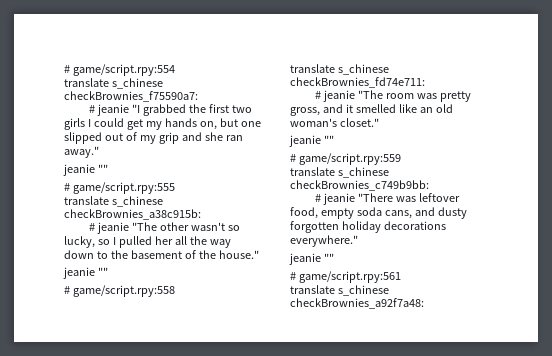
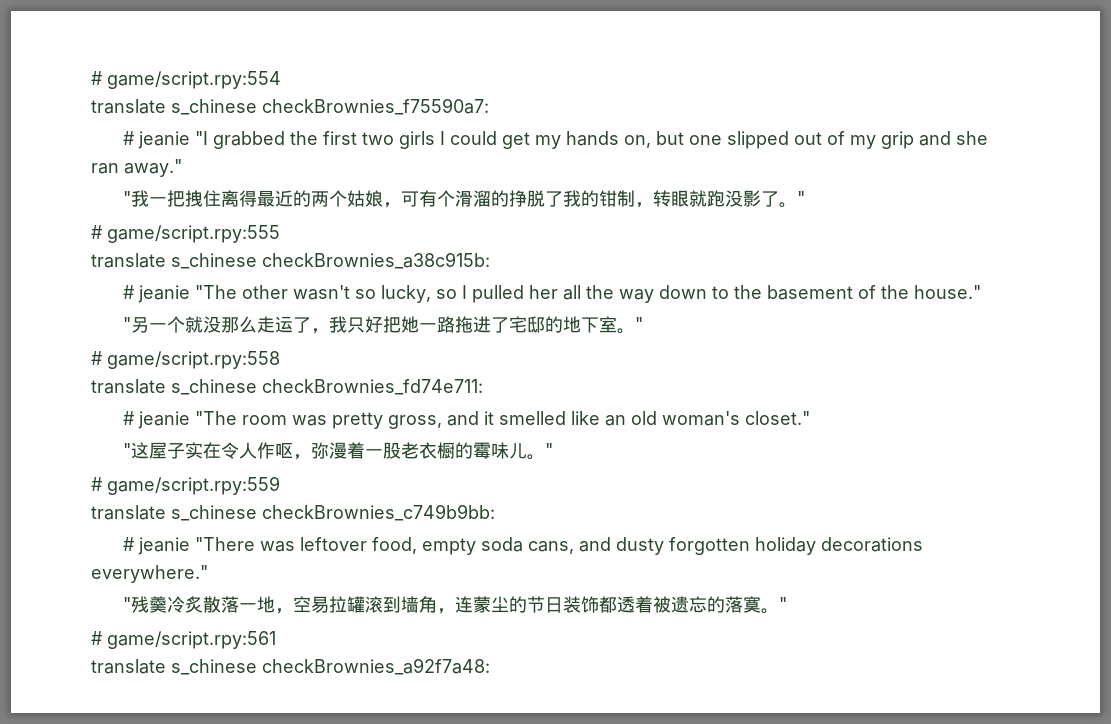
[63,164,108,176] jeanie "" -> [122,190,805,208] "我一把拽住离得最近的两个姑娘，可有个滑溜的挣脱了我的钳制，转眼就跑没影了。"
[63,267,108,279] jeanie "" -> [122,316,643,334] "另一个就没那么走运了，我只好把她一路拖进了宅邸的地下室。"
[289,135,334,147] jeanie "" -> [122,442,553,460] "这屋子实在令人作呕，弥漫着一股老衣橱的霉味儿。"
[289,253,334,265] jeanie "" -> [122,596,787,614] "残羹冷炙散落一地，空易拉罐滚到墙角，连蒙尘的节日装饰都透着被遗忘的落寞。"

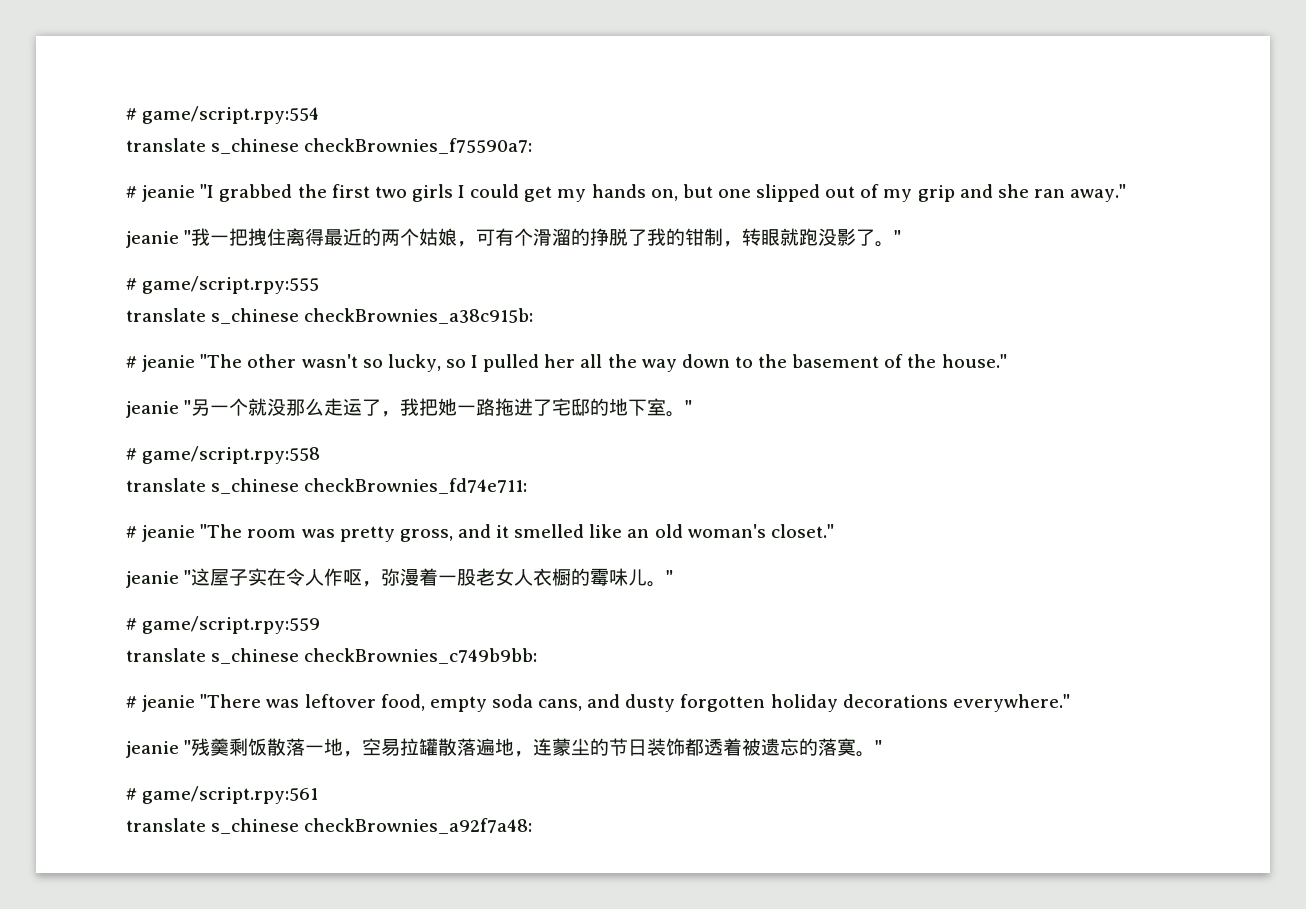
(182, 168) none -> [126,231,179,248] jeanie
(981, 292) none -> [126,401,179,418] jeanie
[346,316,383,333] 只好 -> (420, 407) none
(810, 418) none -> [126,571,179,588] jeanie
(419, 450) none -> [495,568,534,586] 女人
(208, 574) none -> [126,741,179,758] jeanie
[166,596,203,613] 冷炙 -> [229,738,268,756] 剩饭
[364,596,437,613] 滚到墙角 -> [438,738,515,756] 散落遍地

